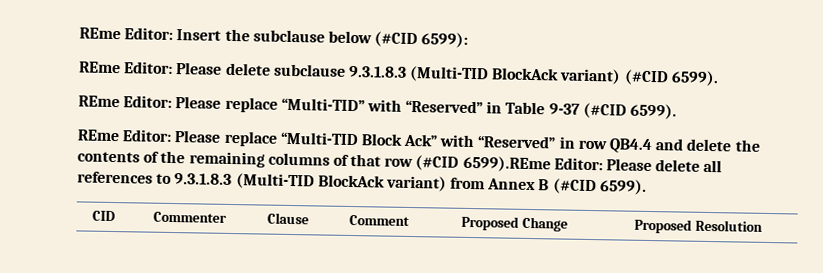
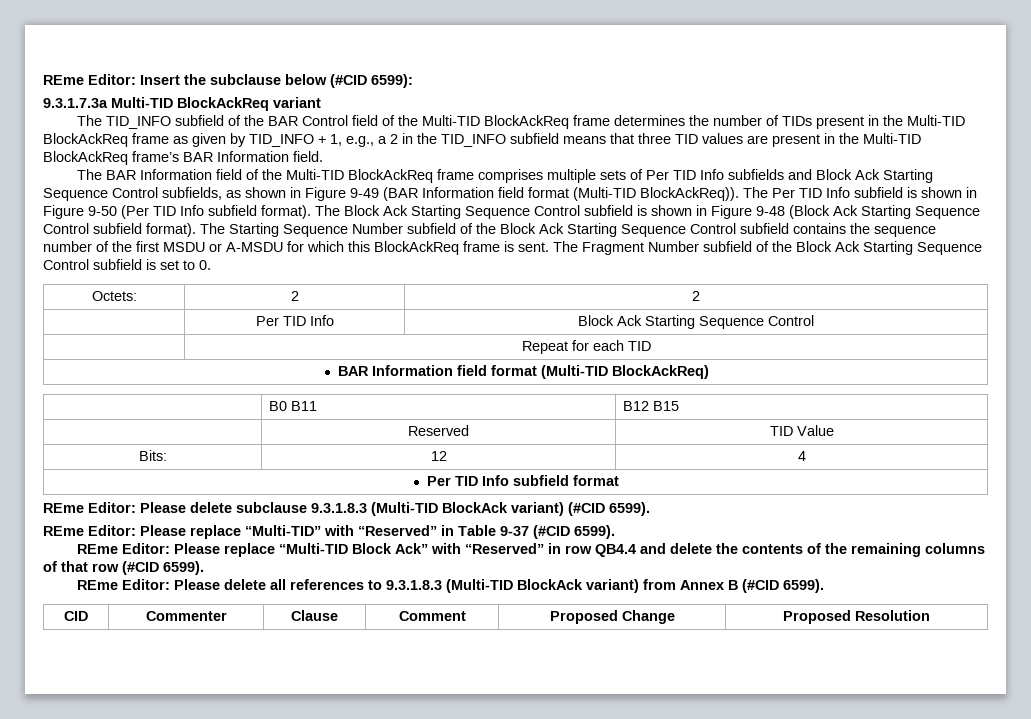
(469, 40) none -> [43,97,321,111] [77,115,966,129] [43,133,921,147] [43,151,323,165] [77,169,934,183] [43,187,977,201] [43,205,980,219] [43,223,936,237] [43,241,982,255] [43,259,211,270] [91,291,137,301] [290,291,299,301] [692,291,700,301] [255,315,334,326] [578,315,814,329] [521,340,651,354] [337,365,709,379] [269,401,318,411] [623,401,680,411] [407,425,469,436] [769,425,834,436] [138,450,167,461] [430,451,447,461] [797,451,806,461] [427,475,620,486] // 9.3.1.7.3a Multi-TID BlockAckReq variant // The TID_INFO subfield of the BAR Control field of the Multi-TID BlockAckReq frame determines the number of TIDs present in the Multi-TID BlockAckReq frame as given by TID_INFO + 1, e.g., a 2 in the TID_INFO subfield means that three TID values are present in the Multi-TID BlockAckReq frame’s BAR Information field. // The BAR Information field of the Multi-TID BlockAckReq frame comprises multiple sets of Per TID Info subfields and Block Ack Starting Sequence Control subfields, as shown in Figure 9-49 (BAR Information field format (Multi-TID BlockAckReq)). The Per TID Info subfield is shown in Figure 9-50 (Per TID Info subfield format). The Block Ack Starting Sequence Control subfield is shown in Figure 9-48 (Block Ack Starting Sequence Control subfield format). The Starting Sequence Number subfield of the Block Ack Starting Sequence Control subfield contains the sequence number of the first MSDU or A-MSDU for which this BlockAckReq frame is sent. The Fragment Number subfield of the Block Ack Starting Sequence Control subfield is set to 0. // Octets: | 2 | 2 // | Per TID Info | Block Ack Starting Sequence Control // | Repeat for each TID // BAR Information field format (Multi-TID BlockAckReq) // | B0 B11 | B12 B15 // | Reserved | TID Value // Bits: | 12 | 4 // Per TID Info subfield format
[462,155,551,173] 6599).REme -> [163,561,204,575] [77,580,119,590] 6599). // REme

